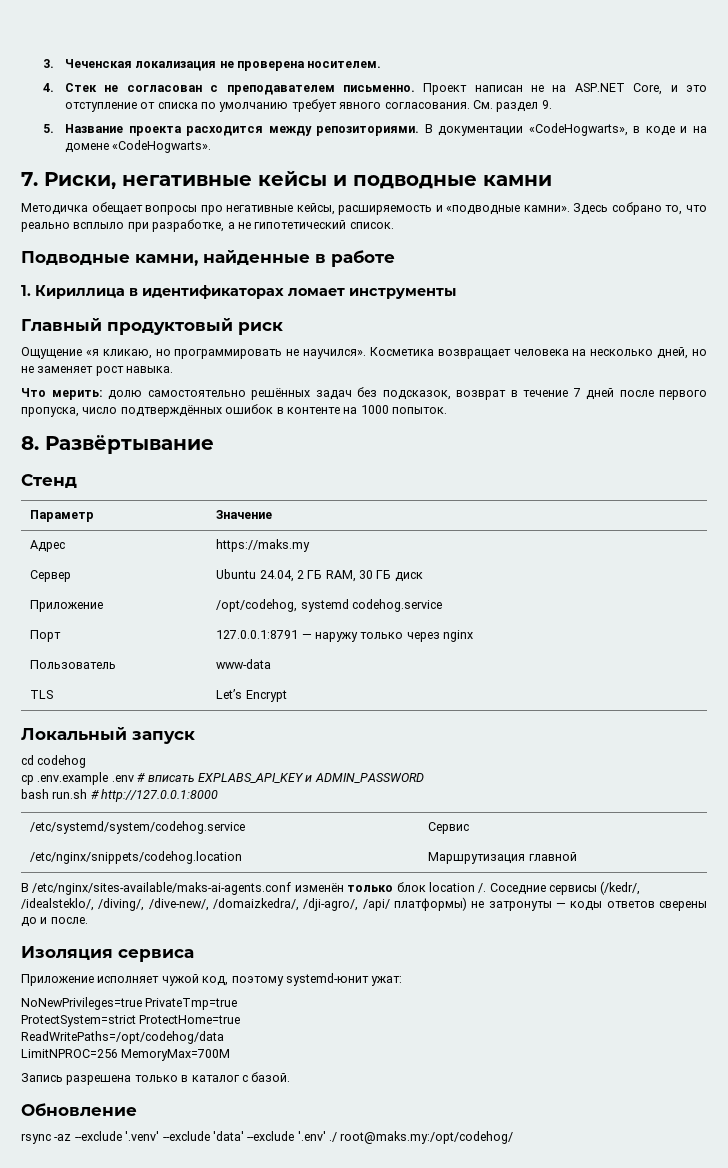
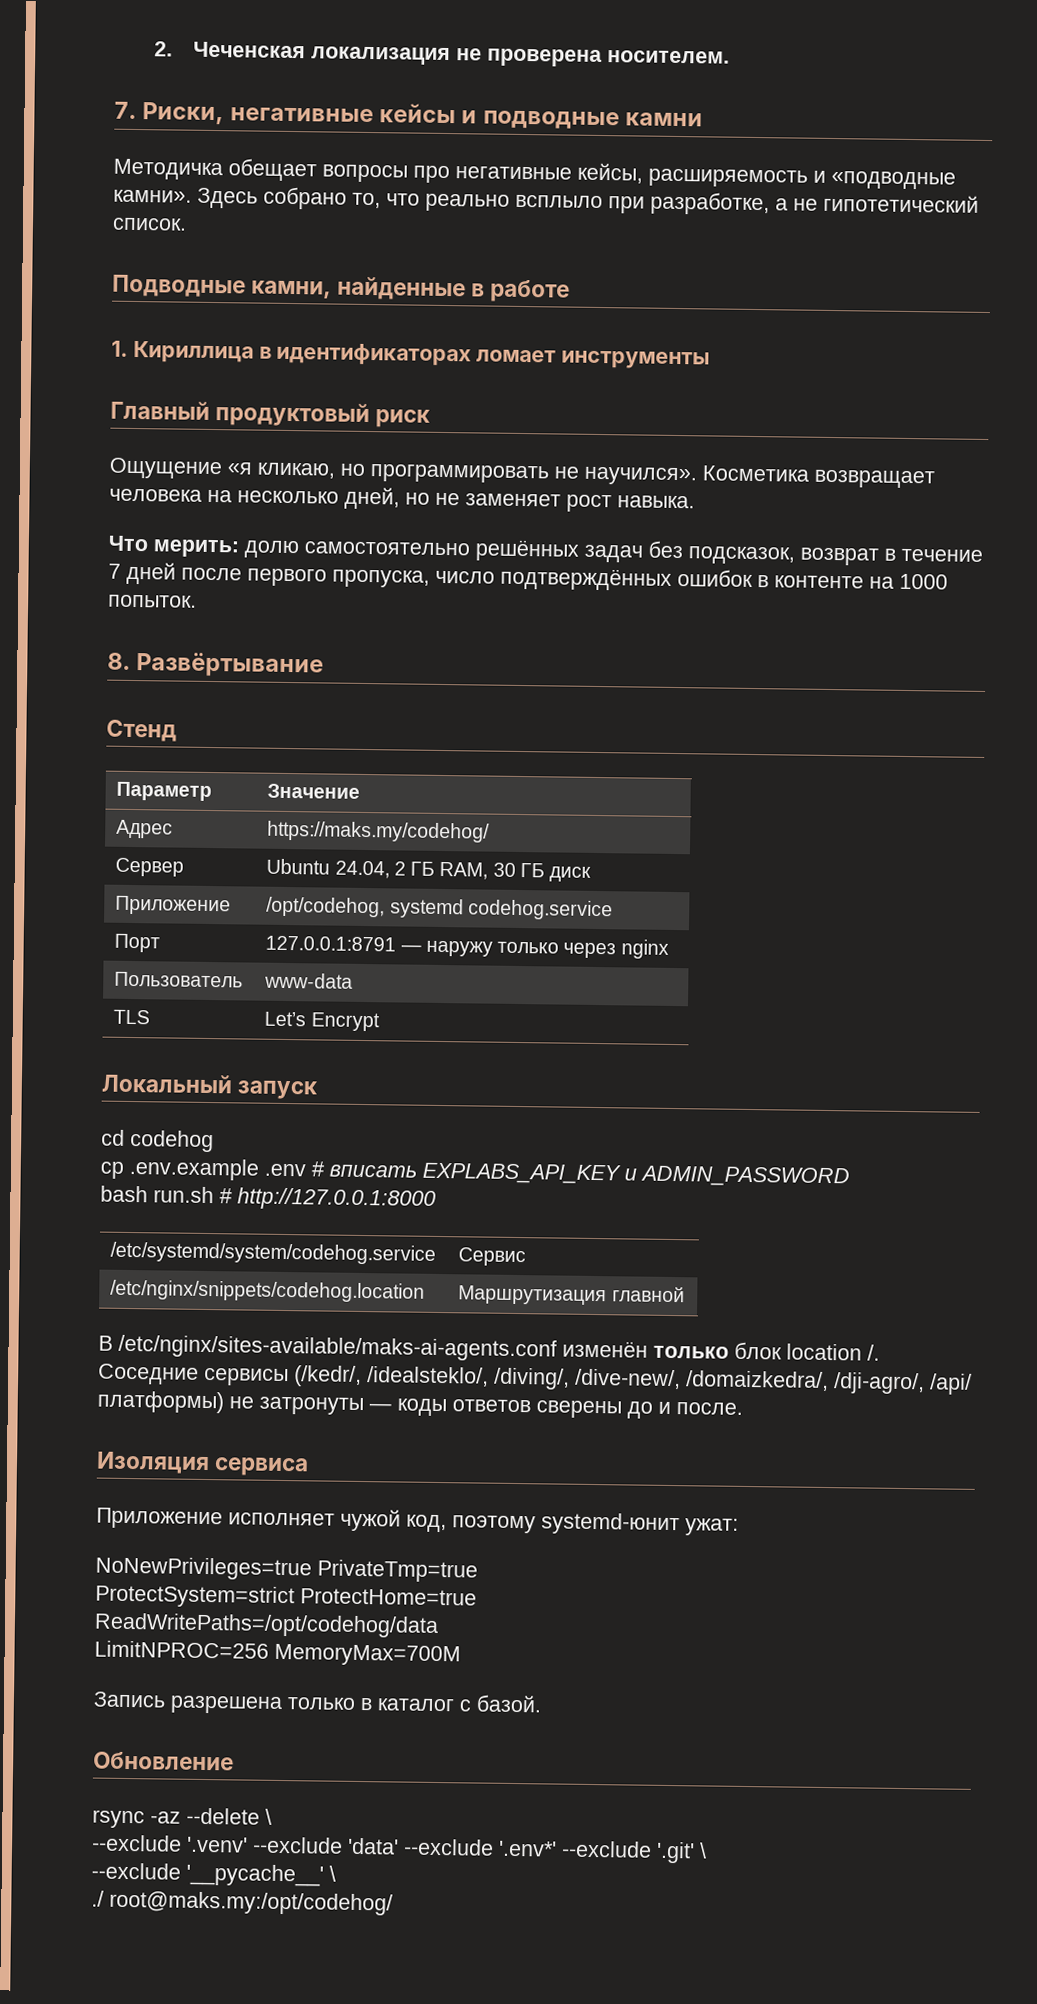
[42,59,54,68] 3. -> [154,41,174,57] 2.
[42,83,708,95] [64,99,552,112] [42,123,707,136] [64,140,212,153] // 4. Стек не согласован с преподавателем письменно. Проект написан не на ASP.NET Core, и это отступление от списка по умолчанию требует явного согласования. См. раздел 9. // 5. Название проекта расходится между репозиториями. В документации «CodeHogwarts», в коде и на домене «CodeHogwarts». -> (731, 57) none
[216,539,311,552] https://maks.my -> [267,820,491,843] https://maks.my/codehog/
(72, 1137) none -> [186,1807,272,1825] --delete \ //
[297,1131,326,1141] '.env' -> [498,1840,707,1864] [91,1862,336,1887] '.env*' --exclude '.git' \ // --exclude '__pycache__' \ //

